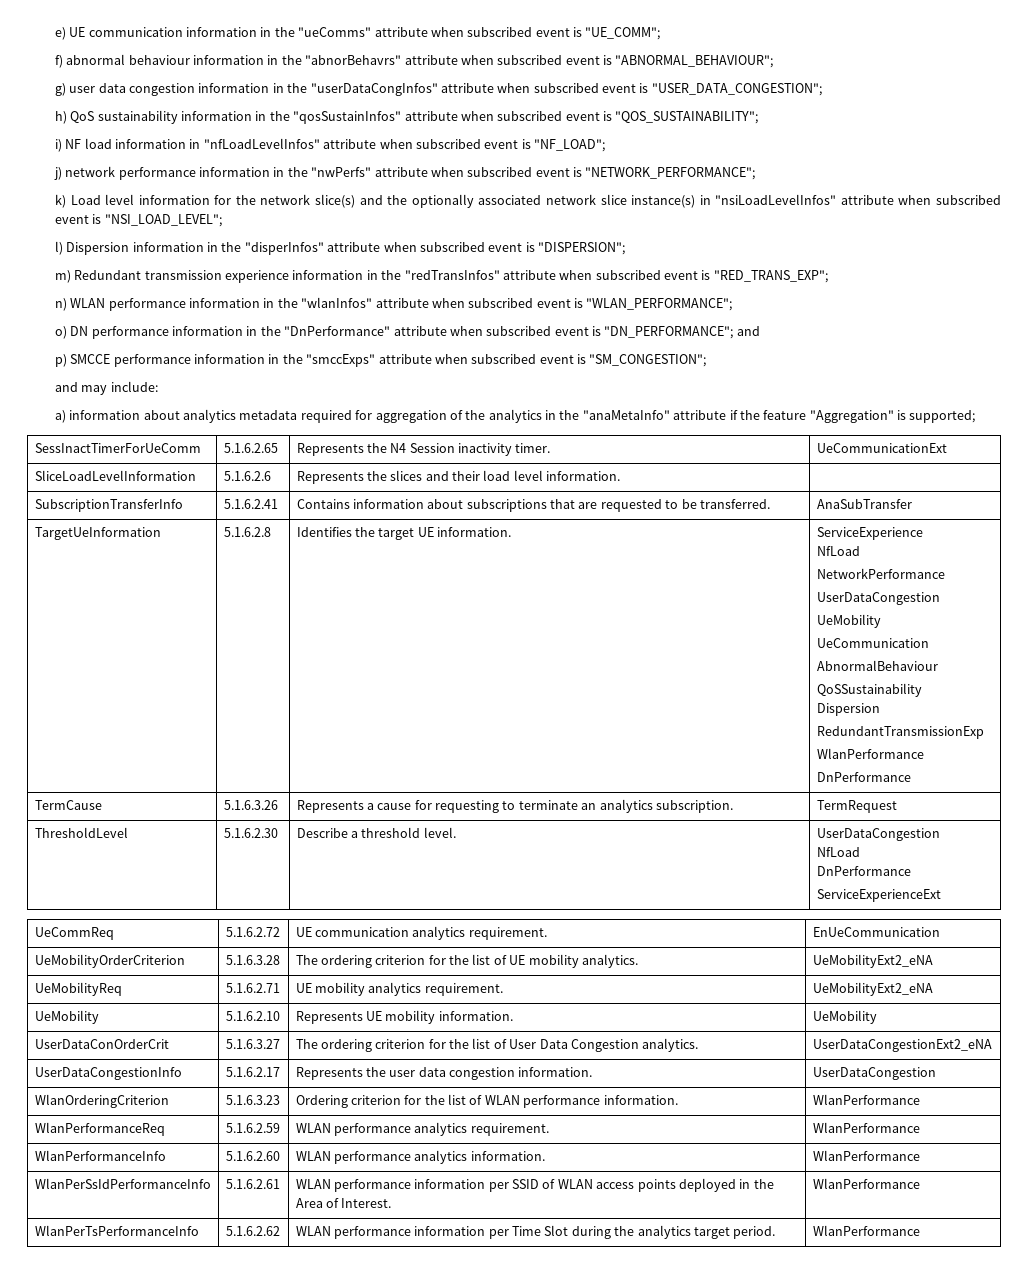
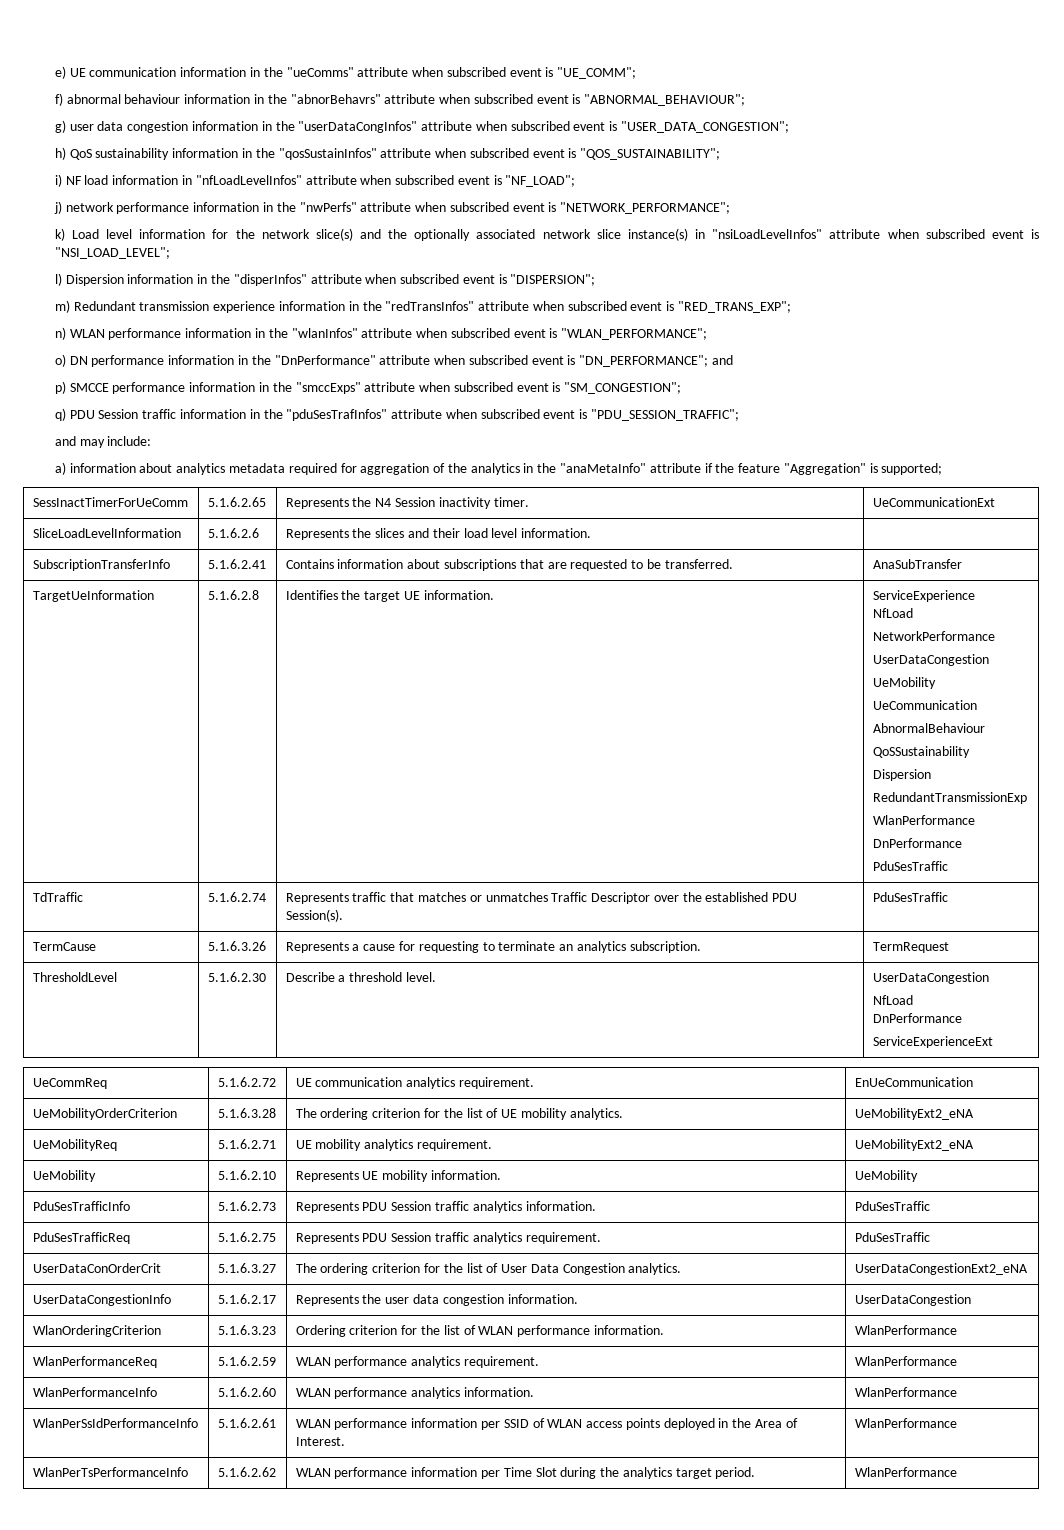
(707, 360) none -> [54,408,739,421] // q) PDU Session traffic information in the "pduSesTrafInfos" attribute when subscribed event is "PDU_SESSION_TRAFFIC";
(911, 777) none -> [872,861,948,871] [32,892,83,902] [207,892,266,902] [285,892,798,904] [285,909,343,922] [872,892,948,902] // PduSesTraffic // TdTraffic | 5.1.6.2.74 | Represents traffic that matches or unmatches Traffic Descriptor over the established PDU Session(s). | PduSesTraffic
(877, 1017) none -> [32,1201,130,1211] [217,1201,276,1211] [295,1201,596,1213] [854,1201,930,1211] [32,1232,130,1244] [217,1232,276,1242] [295,1232,601,1244] [854,1232,930,1242] // PduSesTrafficInfo | 5.1.6.2.73 | Represents PDU Session traffic analytics information. | PduSesTraffic // PduSesTrafficReq | 5.1.6.2.75 | Represents PDU Session traffic analytics requirement. | PduSesTraffic

